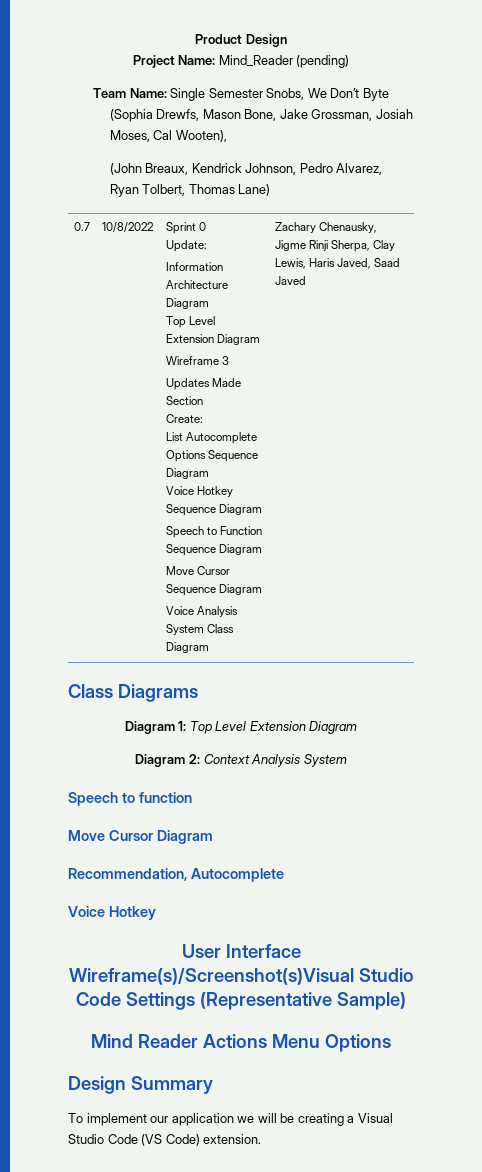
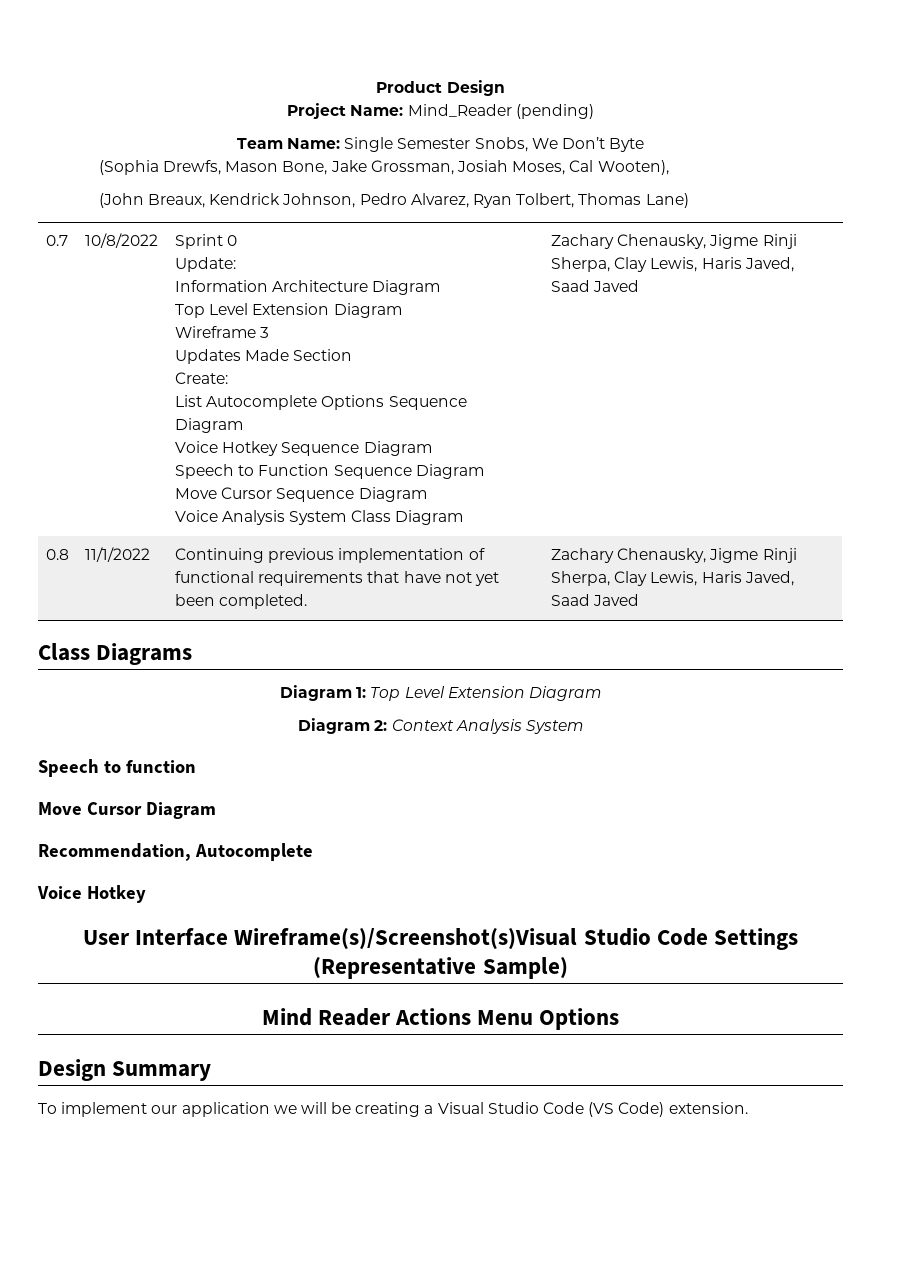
(306, 280) none -> [45,549,69,560] [84,547,150,562] [174,548,485,563] [174,571,499,586] [174,594,308,609] [550,548,797,563] [550,571,794,586] [550,594,640,606] // 0.8 | 11/1/2022 | Continuing previous implementation of functional requirements that have not yet been completed. | Zachary Chenausky, Jigme Rinji Sherpa, Clay Lewis, Haris Javed, Saad Javed

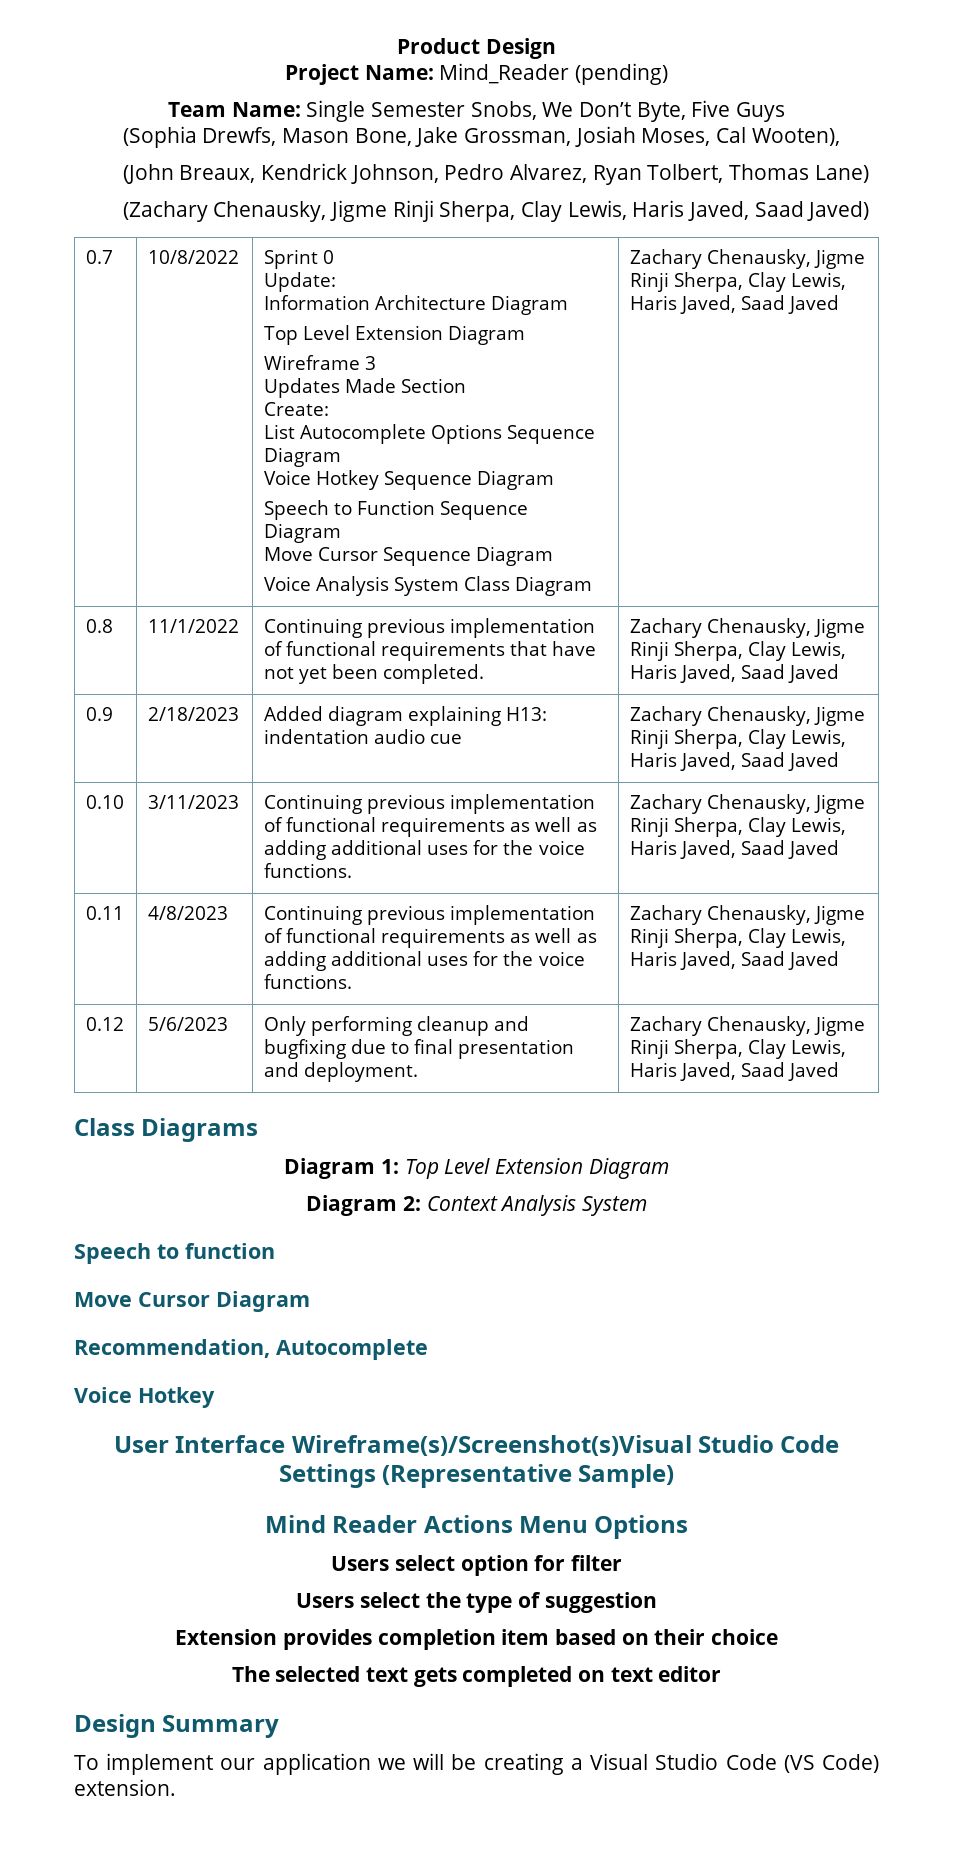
[609,138,645,152] Byte -> [636,100,786,122] Byte, Five Guys
(689, 200) none -> [122,200,870,222] // (Zachary Chenausky, Jigme Rinji Sherpa, Clay Lewis, Haris Javed, Saad Javed)
(640, 600) none -> [85,707,113,721] [147,707,239,721] [263,706,548,726] [263,729,463,744] [629,706,866,726] [629,729,847,749] [629,752,840,771] [85,795,124,809] [147,795,239,809] [263,794,596,814] [263,817,597,837] [263,840,585,860] [263,863,352,878] [629,794,866,814] [629,817,847,837] [629,840,840,859] [85,906,124,920] [147,906,228,920] [263,905,596,925] [263,928,597,948] [263,951,585,971] [263,974,352,989] [629,905,866,925] [629,928,847,948] [629,951,840,970] [85,1017,124,1031] [147,1017,228,1031] [263,1016,530,1036] [263,1039,575,1059] [263,1062,419,1082] [629,1016,866,1036] [629,1039,847,1059] [629,1062,840,1081] // 0.9 | 2/18/2023 | Added diagram explaining H13: indentation audio cue | Zachary Chenausky, Jigme Rinji Sherpa, Clay Lewis, Haris Javed, Saad Javed // 0.10 | 3/11/2023 | Continuing previous implementation of functional requirements as well as adding additional uses for the voice functions. | Zachary Chenausky, Jigme Rinji Sherpa, Clay Lewis, Haris Javed, Saad Javed // 0.11 | 4/8/2023 | Continuing previous implementation of functional requirements as well as adding additional uses for the voice functions. | Zachary Chenausky, Jigme Rinji Sherpa, Clay Lewis, Haris Javed, Saad Javed // 0.12 | 5/6/2023 | Only performing cleanup and bugfixing due to final presentation and deployment. | Zachary Chenausky, Jigme Rinji Sherpa, Clay Lewis, Haris Javed, Saad Javed
(620, 1019) none -> [331,1555,622,1576] [296,1592,657,1613] [175,1629,778,1650] [231,1666,722,1687] // Users select option for filter // Users select the type of suggestion // Extension provides completion item based on their choice // The selected text gets completed on text editor

